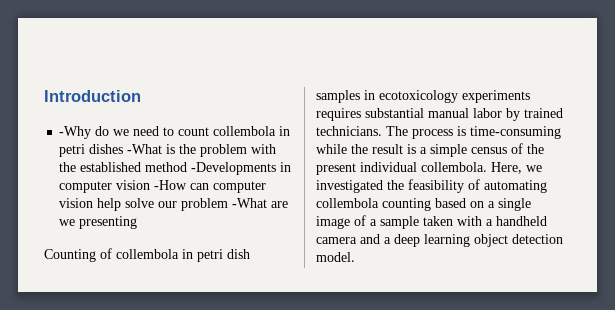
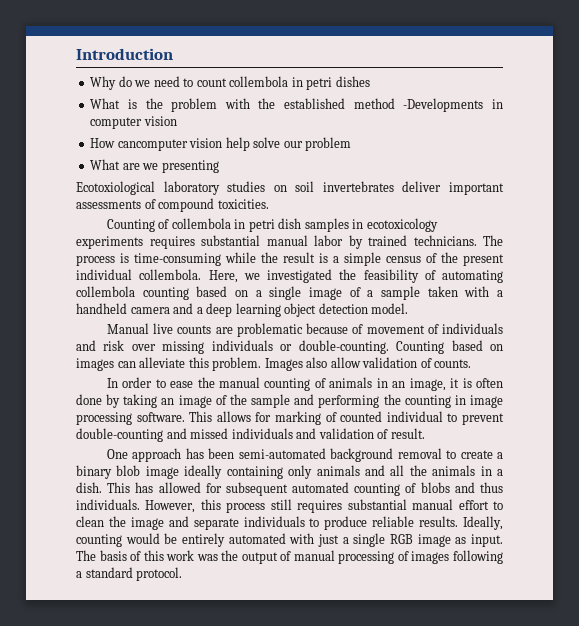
[59,126,92,139] -Why -> [90,76,117,90] Why
[127,144,163,154] -What -> [90,98,121,109] // What
[154,180,267,193] -How can computer -> [90,138,188,151] // How cancomputer
[232,198,268,208] -What -> [90,159,121,170] // What
(138, 222) none -> [76,181,504,195] [76,198,269,212] // Ecotoxiological laboratory studies on soil invertebrates deliver important assessments of compound toxicities.
(355, 257) none -> [106,323,503,337] [76,340,503,354] [76,357,472,371] [106,377,504,391] [76,394,503,408] [76,411,505,425] [76,428,425,442] [106,448,503,462] [76,465,504,479] [76,482,504,496] [76,499,504,513] [76,516,503,530] [76,533,504,547] [76,550,504,564] [76,567,183,581] // Manual live counts are problematic because of movement of individuals and risk over missing individuals or double-counting. Counting based on images can alleviate this problem. Images also allow validation of counts. // In order to ease the manual counting of animals in an image, it is often done by taking an image of the sample and performing the counting in image processing software. This allows for marking of counted individual to prevent double-counting and missed individuals and validation of result. // One approach has been semi-automated background removal to create a binary blob image ideally containing only animals and all the animals in a dish. This has allowed for subsequent automated counting of blobs and thus individuals. However, this process still requires substantial manual effort to clean the image and separate individuals to produce reliable results. Ideally, counting would be entirely automated with just a single RGB image as input. The basis of this work was the output of manual processing of images following a standard protocol.

